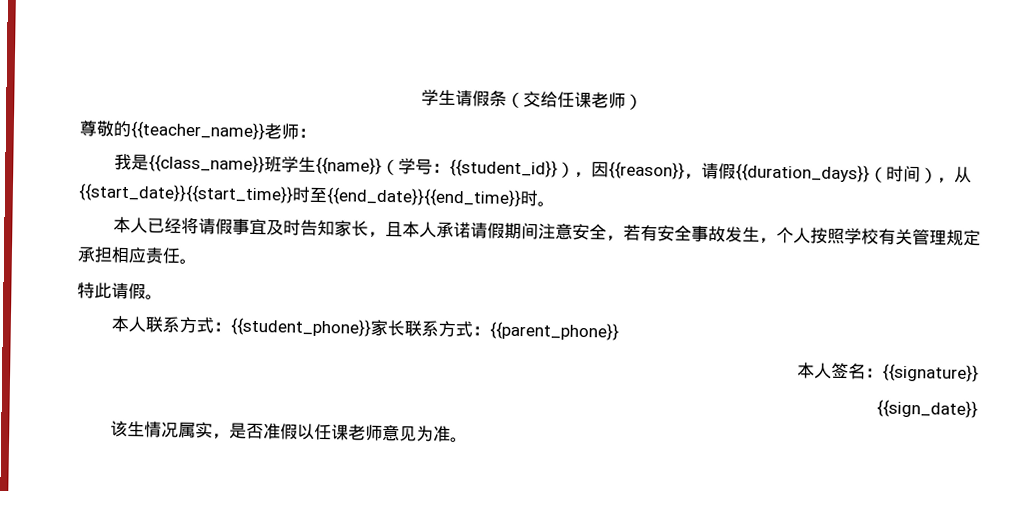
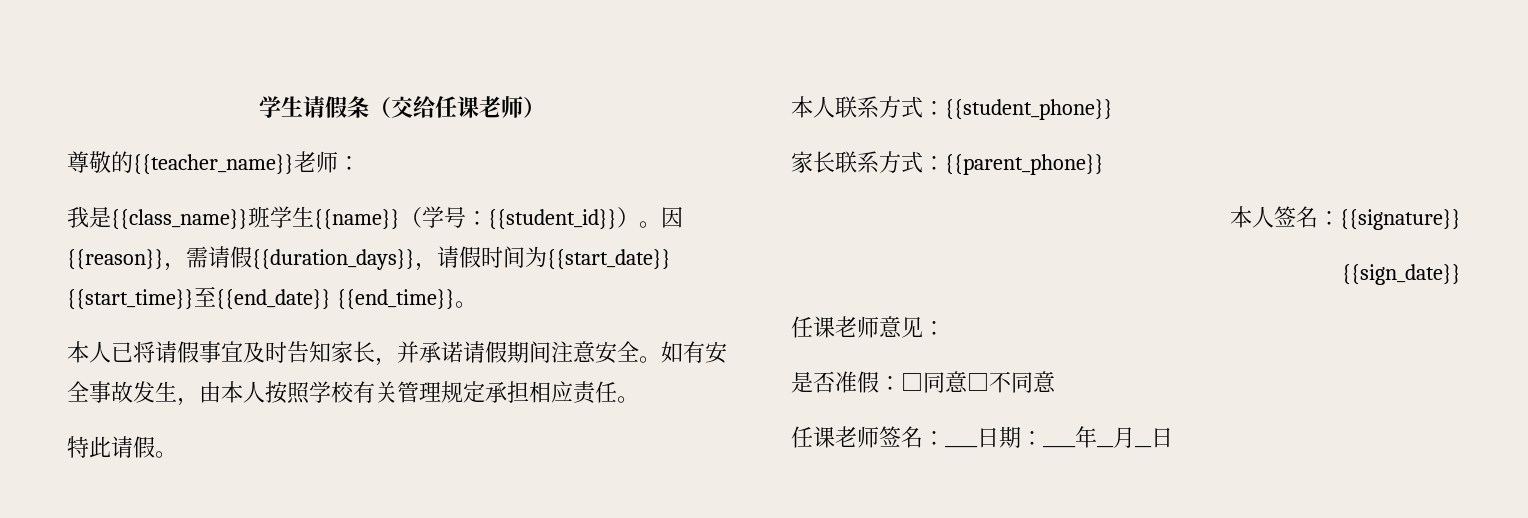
[573,171,592,179] ， -> [639,221,661,228] 。
(702, 176) none -> [186,246,208,268] 需
[868,165,972,184] [78,183,538,208] （时间），从{{start_date}}{{start_time}}时至{{end_date}}{{end_time}}时 -> [415,246,671,271] [67,286,455,310] ，请假时间为{{start_date}} {{start_time}}至{{end_date}} {{end_time}}
[163,217,182,234] 经 -> (133, 352) none
[384,220,437,238] 且本人 -> [397,341,419,363] 并
[605,224,641,242] ，若 -> [639,341,683,363] 。如
[775,226,794,244] 个 -> [199,381,243,403] 由本
(371, 327) none -> (1113, 109) //
[109,420,468,443] 该生情况属实，是否准假以任课老师意见为准。 -> [791,316,945,338] [791,371,1056,393] [791,426,945,448] [945,426,1043,448] [1043,426,1173,448] 任课老师意见： // 是否准假：□同意□不同意 // 任课老师签名：____日期：____年__月__日

